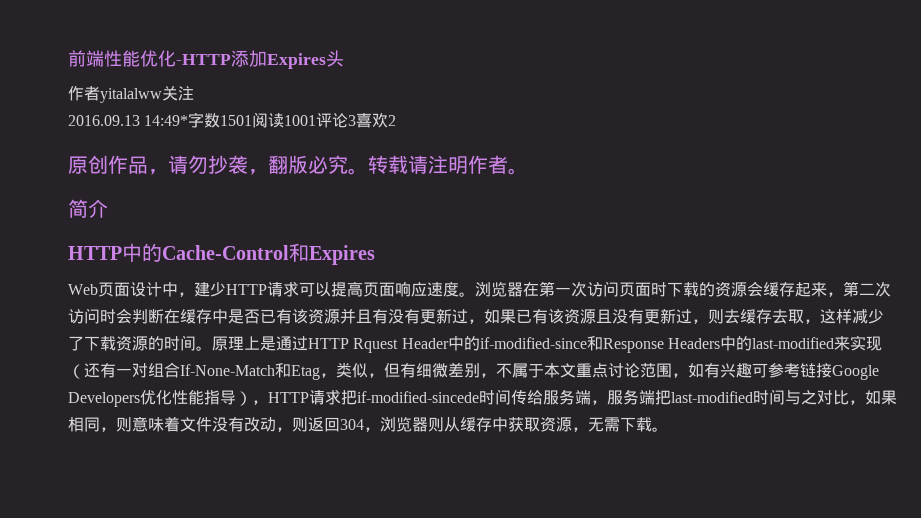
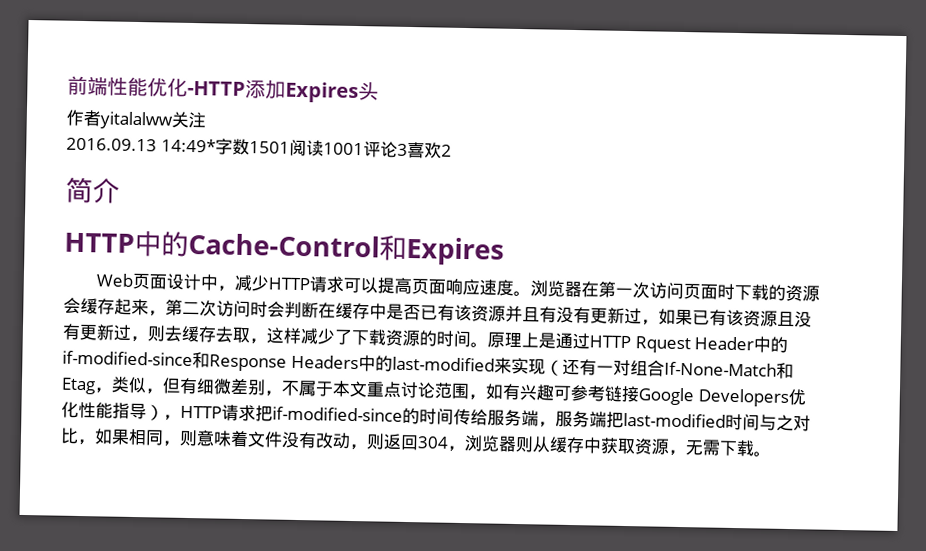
[68,155,528,175] // 原创作品，请勿抄袭，翻版必究。转载请注明作者。 -> (452, 150) none
[194,282,210,297] 建 -> [233,274,252,292] 减
[357,391,479,403] if-modified-sincede -> [272,406,420,425] if-modified-since的

